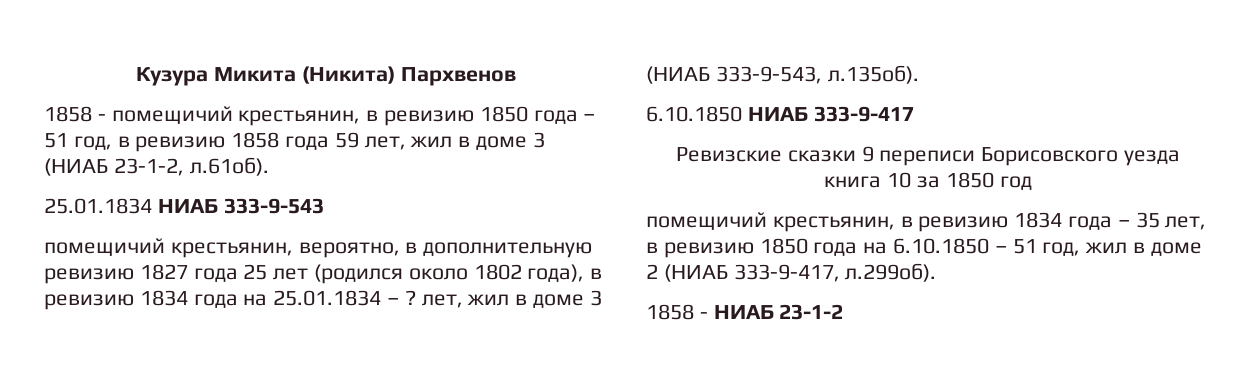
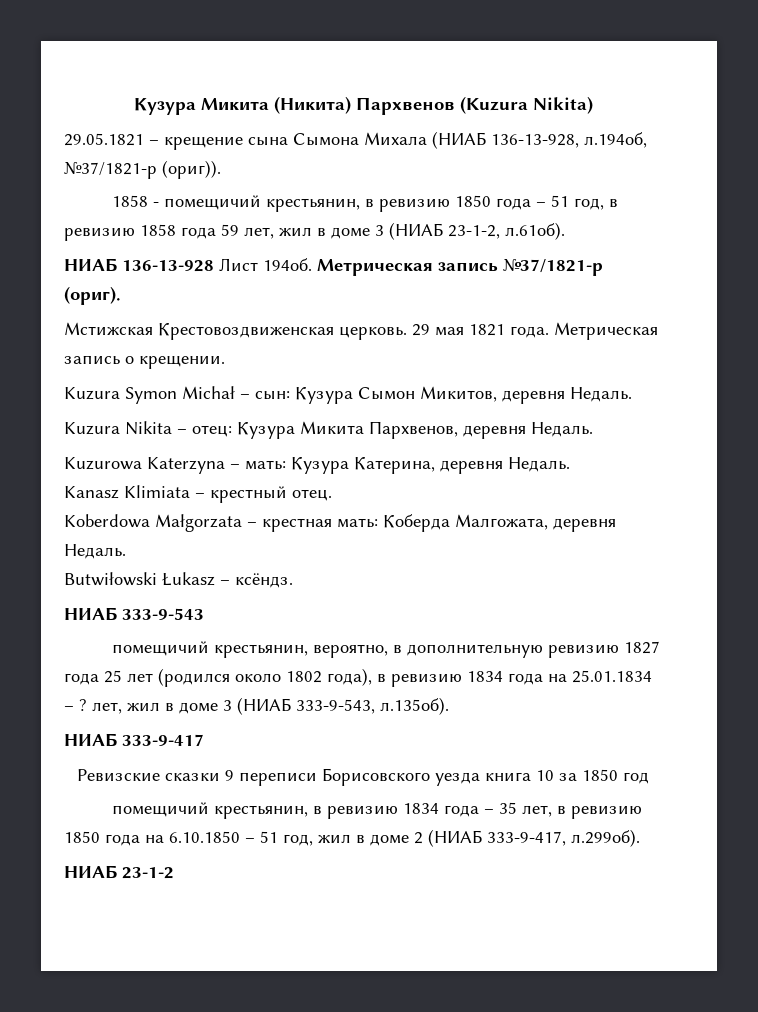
(516, 76) none -> [459,96,593,114] [64,131,647,150] [64,160,221,179] (Kuzura Nikita) // 29.05.1821 – крещение сына Сымона Михала (НИАБ 136-13-928, л.194об, №37/1821-р (ориг)).
[44,198,152,214] 25.01.1834 -> [64,258,603,276] [64,286,121,305] [64,322,658,340] [64,355,225,369] [64,386,632,404] [64,421,593,439] [64,457,570,474] [64,485,332,503] [64,514,616,532] [64,544,126,559] [64,572,293,588] НИАБ 136-13-928 Лист 194об. Метрическая запись №37/1821-р (ориг). // Мстижская Крестовоздвиженская церковь. 29 мая 1821 года. Метрическая запись о крещении. // Kuzura Symon Michał – сын: Кузура Сымон Микитов, деревня Недаль. // Kuzura Nikita – отец: Кузура Микита Пархвенов, деревня Недаль. // Kuzurowa Katerzyna – мать: Кузура Катерина, деревня Недаль. // Kanasz Klimiata – крестный отец. // Koberdowa Małgorzata – крестная мать: Коберда Малгожата, деревня Недаль. // Butwiłowski Łukasz – ксёндз. //
[646,106,742,122] 6.10.1850 -> (449, 706) none
[646,304,708,320] 1858 - -> (640, 838) none

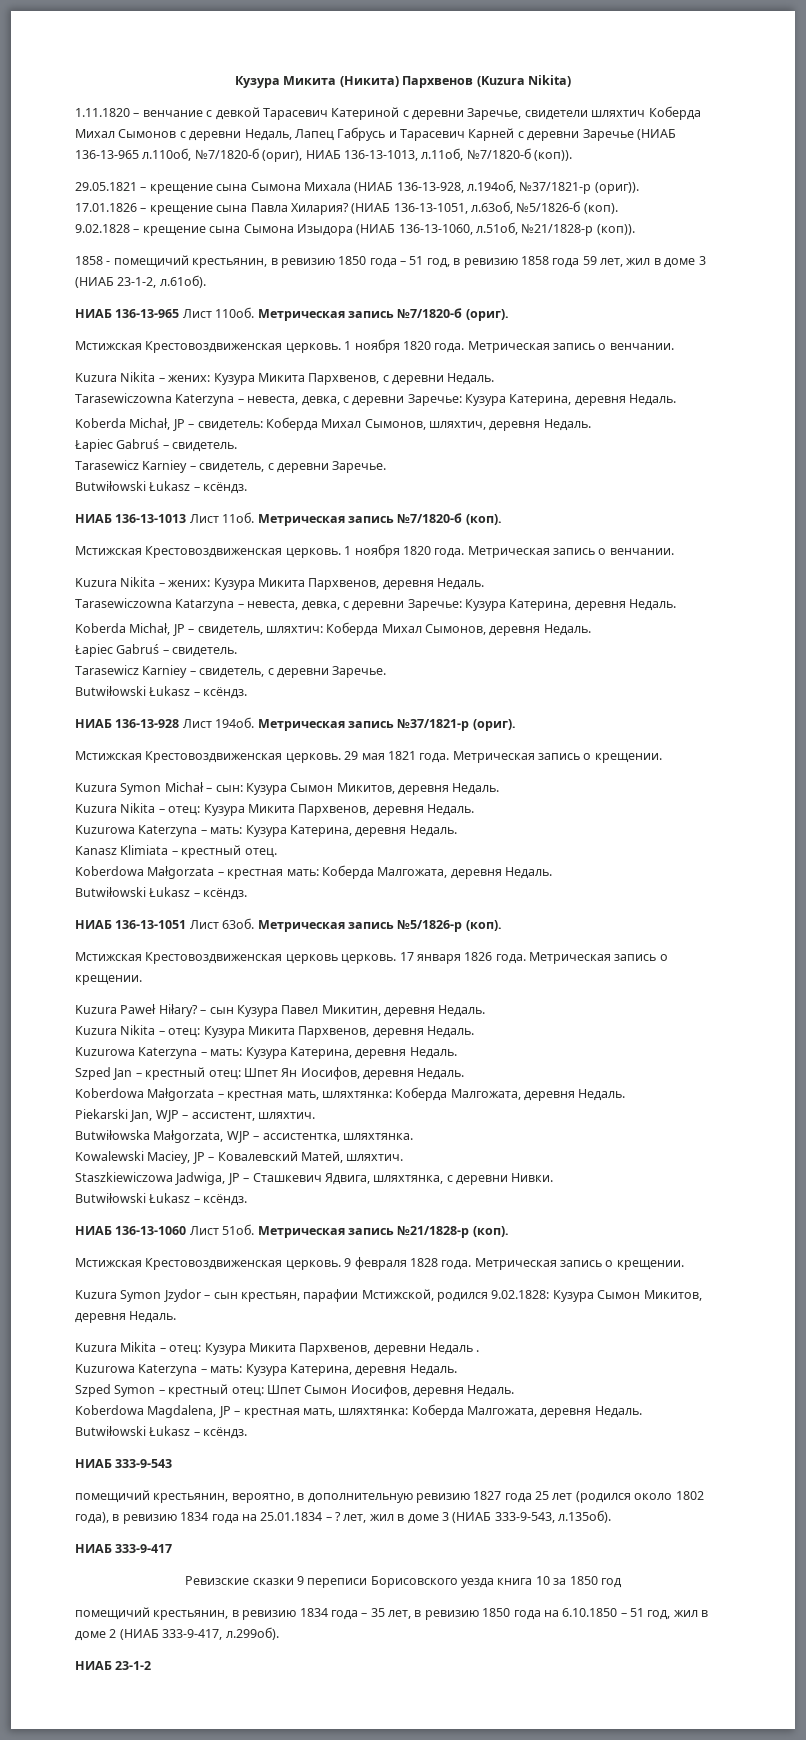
(593, 105) none -> [75,106,701,120] [75,127,676,141] [75,148,572,162] // 1.11.1820 – венчание с девкой Тарасевич Катериной с деревни Заречье, свидетели шляхтич Коберда Михал Сымонов с деревни Недаль, Лапец Габрусь и Тарасевич Карней с деревни Заречье (НИАБ 136-13-965 л.110об, №7/1820-б (ориг), НИАБ 136-13-1013, л.11об, №7/1820-б (коп)).
(221, 169) none -> [75,201,618,215] [75,222,635,236] // 17.01.1826 – крещение сына Павла Хилария? (НИАБ 136-13-1051, л.63об, №5/1826-б (коп). // 9.02.1828 – крещение сына Сымона Изыдора (НИАБ 136-13-1060, л.51об, №21/1828-р (коп)).
(565, 231) none -> [75,307,509,321] [75,339,674,353] [75,372,495,385] [75,393,677,406] [75,417,591,431] [75,439,238,452] [75,460,387,473] [75,481,248,494] [75,512,502,526] [75,544,674,558] [75,577,484,590] [75,598,677,611] [75,622,591,636] [75,644,238,657] [75,665,387,678] [75,686,248,699] // НИАБ 136-13-965 Лист 110об. Метрическая запись №7/1820-б (ориг). // Мстижская Крестовоздвиженская церковь. 1 ноября 1820 года. Метрическая запись о венчании. // Kuzura Nikita – жених: Кузура Микита Пархвенов, с деревни Недаль. // Tarasewiczowna Katerzyna – невеста, девка, с деревни Заречье: Кузура Катерина, деревня Недаль. // Koberda Michał, JP – свидетель: Коберда Михал Сымонов, шляхтич, деревня Недаль. // Łapiec Gabruś – свидетель. // Tarasewicz Karniey – свидетель, с деревни Заречье. // Butwiłowski Łukasz – ксёндз. // НИАБ 136-13-1013 Лист 11об. Метрическая запись №7/1820-б (коп). // Мстижская Крестовоздвиженская церковь. 1 ноября 1820 года. Метрическая запись о венчании. // Kuzura Nikita – жених: Кузура Микита Пархвенов, деревня Недаль. // Tarasewiczowna Katarzyna – невеста, девка, с деревни Заречье: Кузура Катерина, деревня Недаль. // Koberda Michał, JP – свидетель, шляхтич: Коберда Михал Сымонов, деревня Недаль. // Łapiec Gabruś – свидетель. // Tarasewicz Karniey – свидетель, с деревни Заречье. // Butwiłowski Łukasz – ксёндз.
(293, 580) none -> [75,918,502,932] [75,952,668,964] [75,975,142,985] [75,1004,486,1017] [75,1025,474,1038] [75,1047,457,1059] [75,1067,465,1080] [75,1087,626,1101] [75,1109,315,1122] [75,1130,413,1143] [75,1151,404,1164] [75,1172,554,1185] [75,1193,248,1206] [75,1224,509,1238] [75,1257,684,1270] [75,1289,702,1302] [75,1311,177,1323] [75,1342,480,1355] [75,1364,457,1376] [75,1384,515,1397] [75,1404,642,1418] [75,1426,248,1439] // НИАБ 136-13-1051 Лист 63об. Метрическая запись №5/1826-р (коп). // Мстижская Крестовоздвиженская церковь церковь. 17 января 1826 года. Метрическая запись о крещении. // Kuzura Paweł Hiłary? – сын Кузура Павел Микитин, деревня Недаль. // Kuzura Nikita – отец: Кузура Микита Пархвенов, деревня Недаль. // Kuzurowa Katerzyna – мать: Кузура Катерина, деревня Недаль. // Szped Jan – крестный отец: Шпет Ян Иосифов, деревня Недаль. // Koberdowa Małgorzata – крестная мать, шляхтянка: Коберда Малгожата, деревня Недаль. // Piekarski Jan, WJP – ассистент, шляхтич. // Butwiłowska Małgorzata, WJP – ассистентка, шляхтянка. // Kowalewski Maciey, JP – Ковалевский Матей, шляхтич. // Staszkiewiczowa Jadwiga, JP – Сташкевич Ядвига, шляхтянка, с деревни Нивки. // Butwiłowski Łukasz – ксёндз. // НИАБ 136-13-1060 Лист 51об. Метрическая запись №21/1828-р (коп). // Мстижская Крестовоздвиженская церковь. 9 февраля 1828 года. Метрическая запись о крещении. // Kuzura Symon Jzydor – сын крестьян, парафии Мстижской, родился 9.02.1828: Кузура Сымон Микитов, деревня Недаль. // Kuzura Mikita – отец: Кузура Микита Пархвенов, деревни Недаль . // Kuzurowa Katerzyna – мать: Кузура Катерина, деревня Недаль. // Szped Symon – крестный отец: Шпет Сымон Иосифов, деревня Недаль. // Koberdowa Magdalena, JP – крестная мать, шляхтянка: Коберда Малгожата, деревня Недаль. // Butwiłowski Łukasz – ксёндз.

